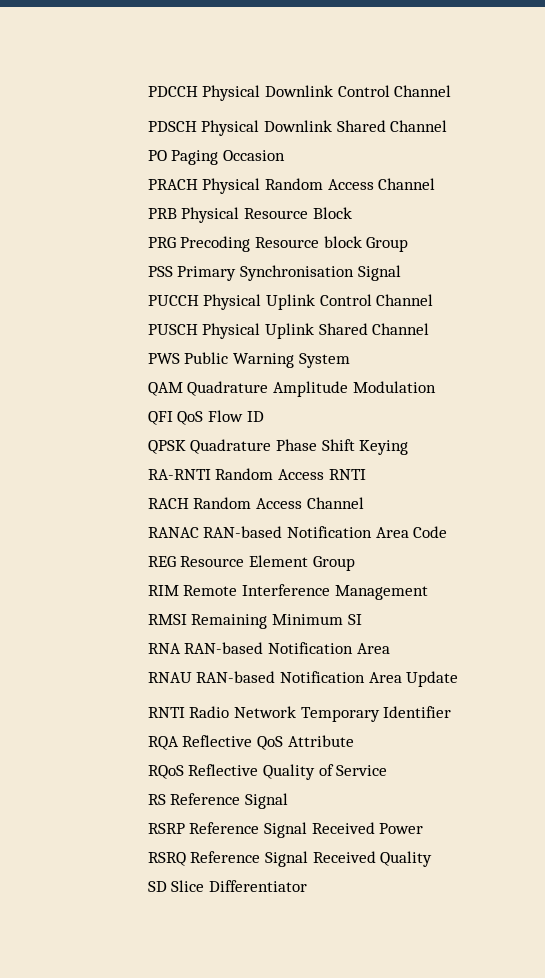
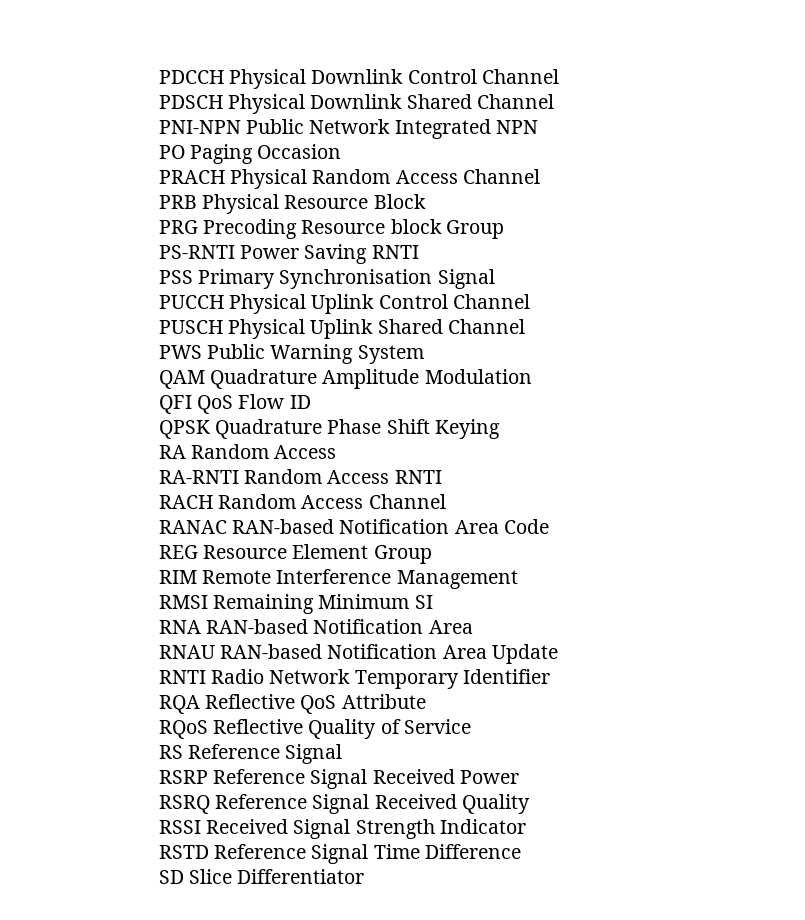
(448, 126) none -> [158,119,538,139] // PNI-NPN Public Network Integrated NPN
(409, 244) none -> [158,244,419,264] // PS-RNTI Power Saving RNTI
(409, 447) none -> [158,444,337,459] // RA Random Access
(433, 859) none -> [158,819,526,839] [158,844,521,864] // RSSI Received Signal Strength Indicator // RSTD Reference Signal Time Difference

